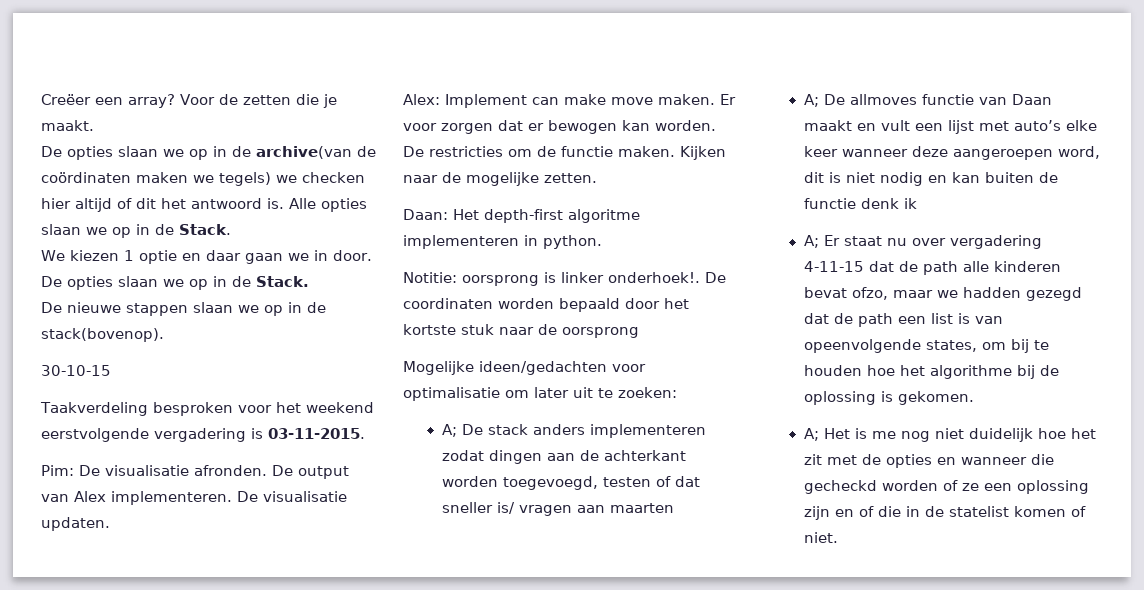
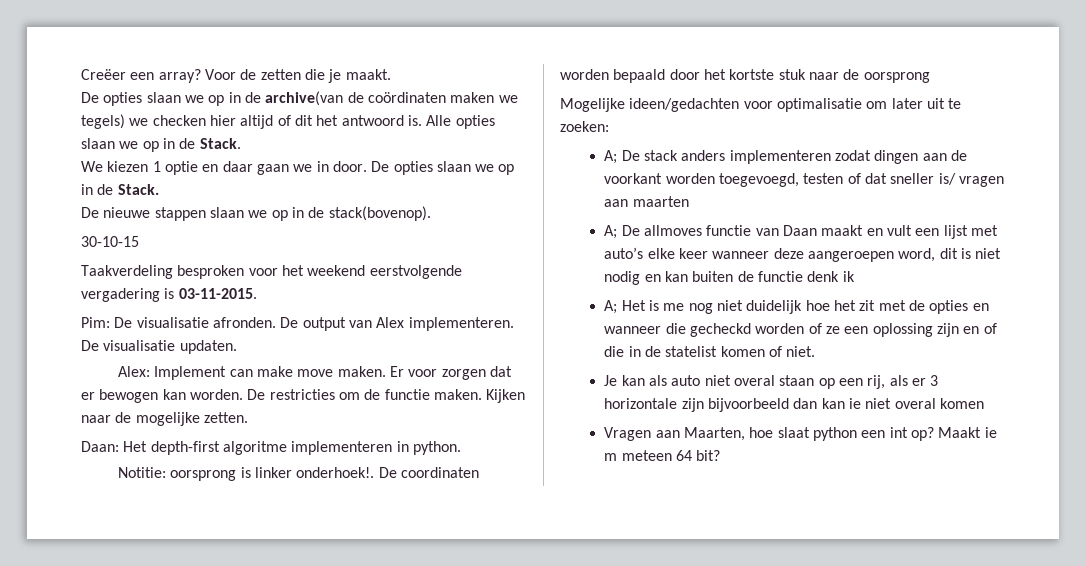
[603,450,686,461] achterkant -> [604,173,663,184] voorkant
[803,235,1042,249] [803,261,1061,275] [803,287,1082,301] [803,313,1003,327] [803,339,1049,353] [803,365,1059,379] [803,391,974,405] // A; Er staat nu over vergadering 4-11-15 dat de path alle kinderen bevat ofzo, maar we hadden gezegd dat de path een list is van opeenvolgende states, om bij te houden hoe het algorithme bij de oplossing is gekomen. -> (855, 276) none
(838, 537) none -> [604,375,939,389] [604,398,984,412] [604,427,997,441] [604,450,721,461] // Je kan als auto niet overal staan op een rij, als er 3 horizontale zijn bijvoorbeeld dan kan ie niet overal komen // Vragen aan Maarten, hoe slaat python een int op? Maakt ie m meteen 64 bit?

